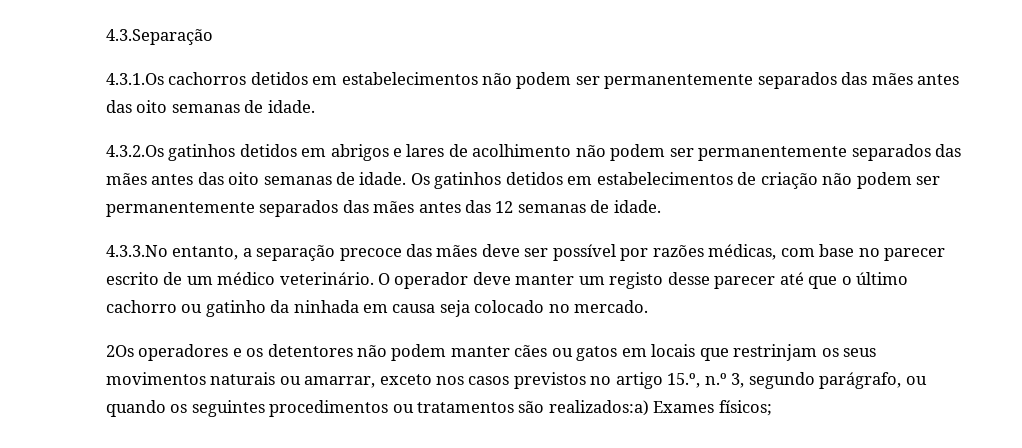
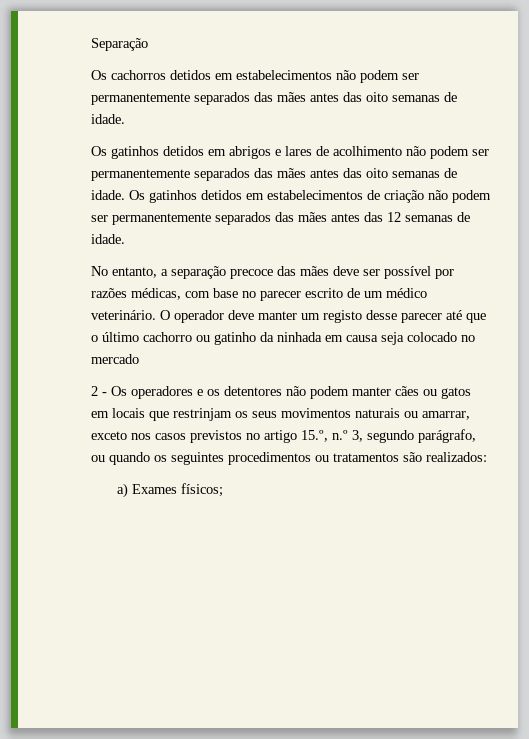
[105,29,213,45] [105,73,164,85] 4.3.Separação // 4.3.1.Os -> [90,38,148,51] [90,70,107,80] Separação // Os
[105,145,164,157] 4.3.2.Os -> [90,146,107,156] Os
[105,245,168,257] 4.3.3.No -> [90,266,108,276] No
[574,300,649,313] [105,345,134,357] mercado. // 2Os -> [90,354,139,364] [90,386,127,396] mercado // 2 - Os
[548,400,649,416] realizados:a) -> [425,452,487,462] [116,483,128,498] realizados: // a)

